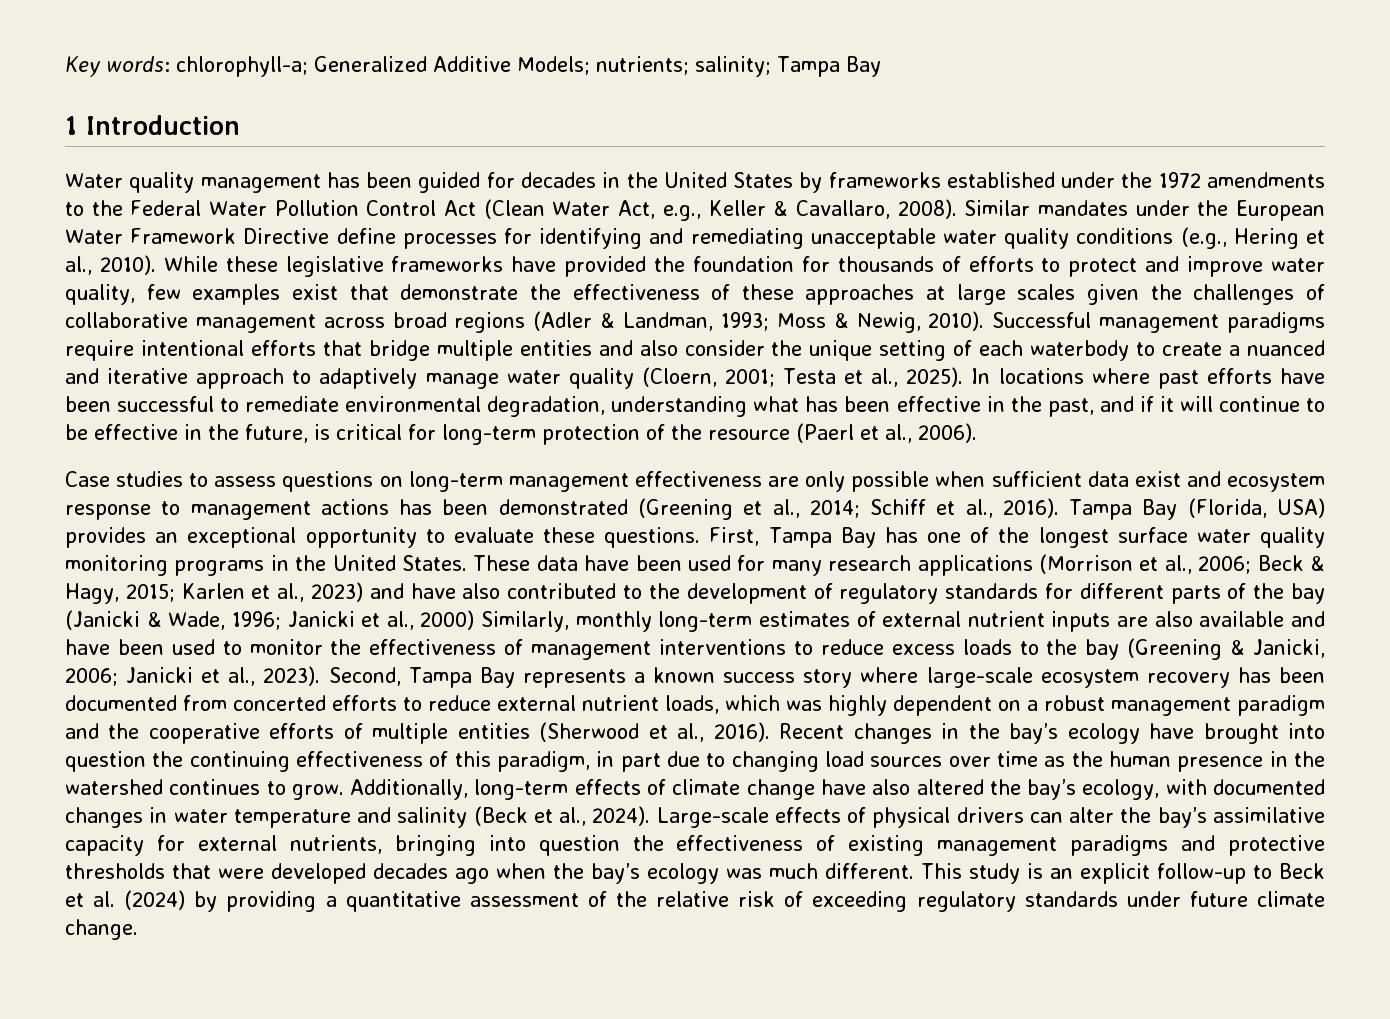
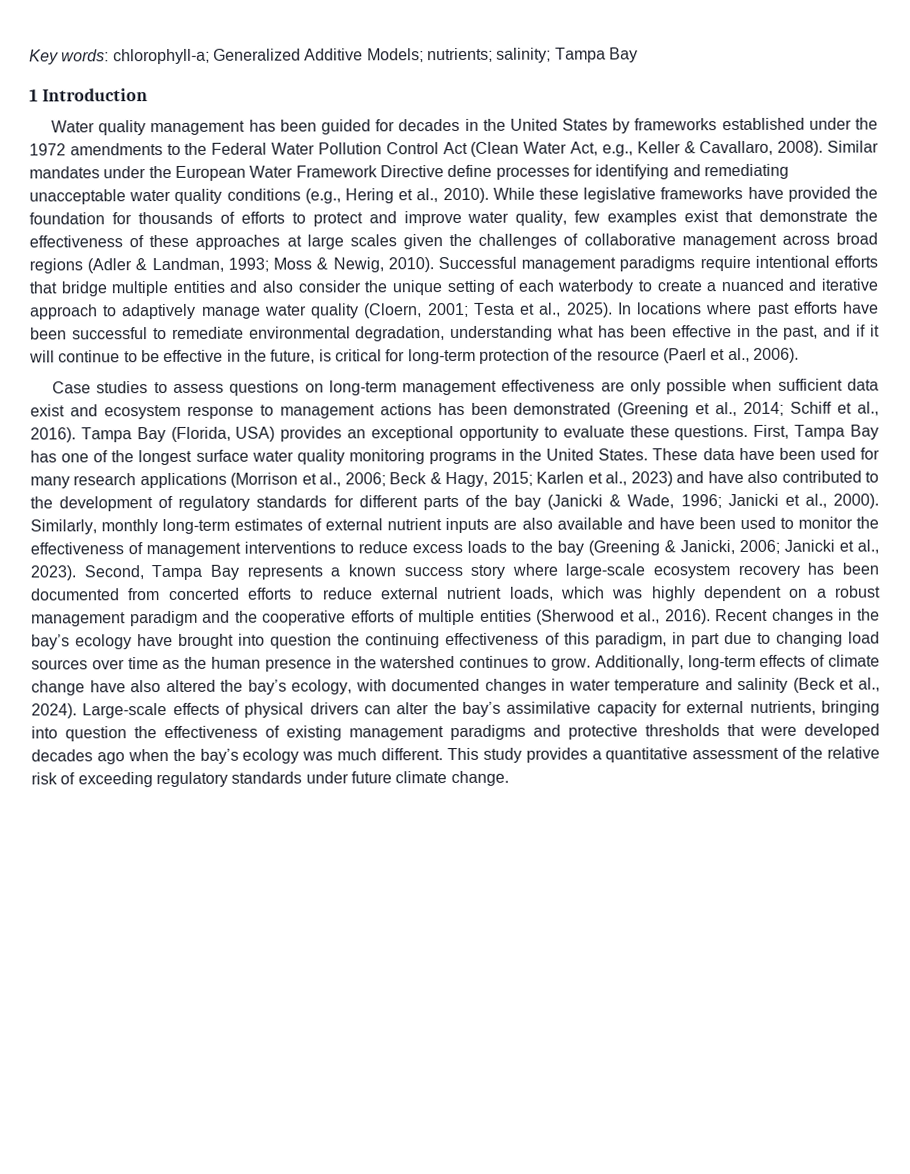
[420,610,475,630] 2000) -> [832,493,879,509] 2000).
[1027,863,1325,884] [65,890,317,912] is an explicit follow-up to Beck et al. (2024) by providing -> [525,747,588,763] provides

